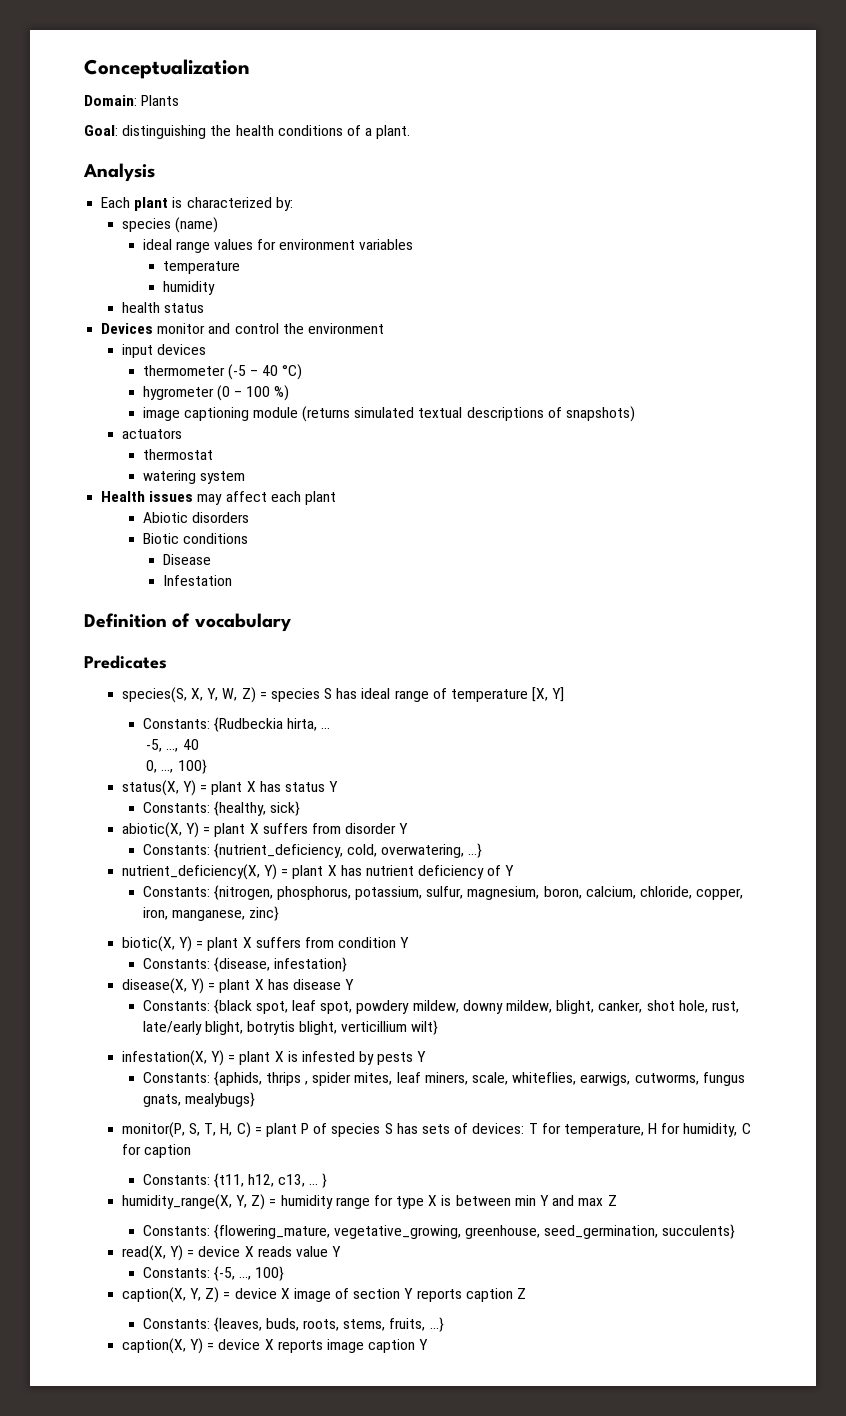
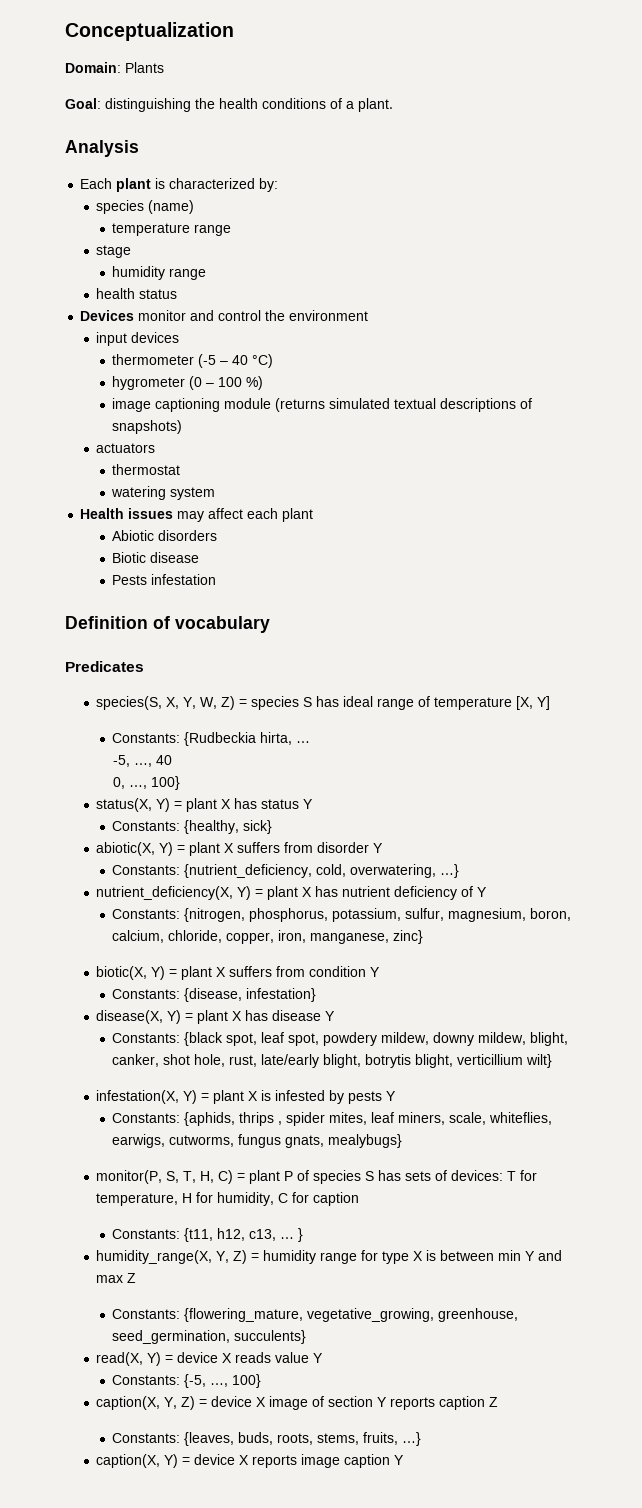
[142,239,414,253] [163,261,241,274] [163,281,216,295] ideal range values for environment variables // temperature // humidity -> [112,223,232,236] [96,245,132,258] [112,266,207,280] temperature range // stage // humidity range
[182,533,248,544] [163,554,212,565] [163,575,233,586] conditions // Disease // Infestation -> [150,552,200,563] [112,574,217,585] disease // Pests infestation

